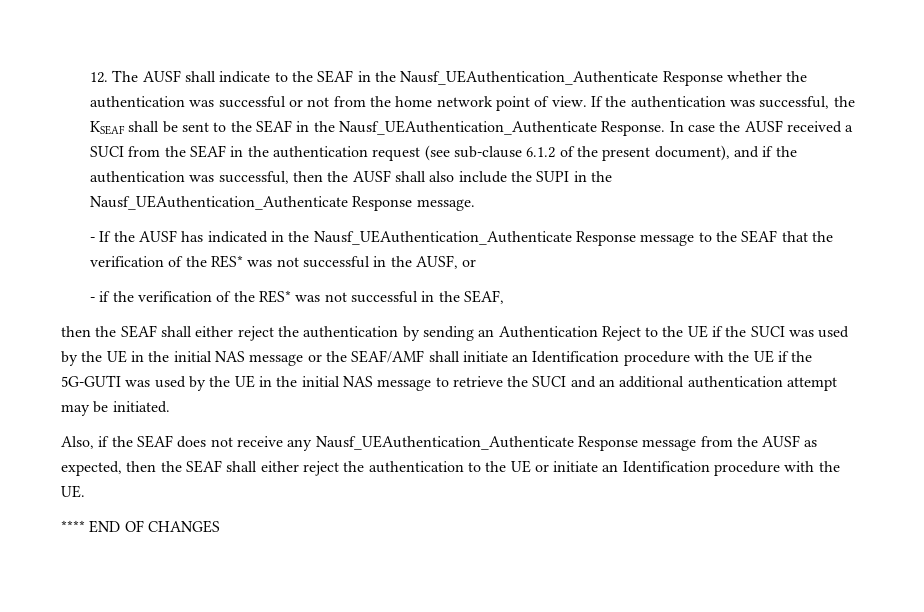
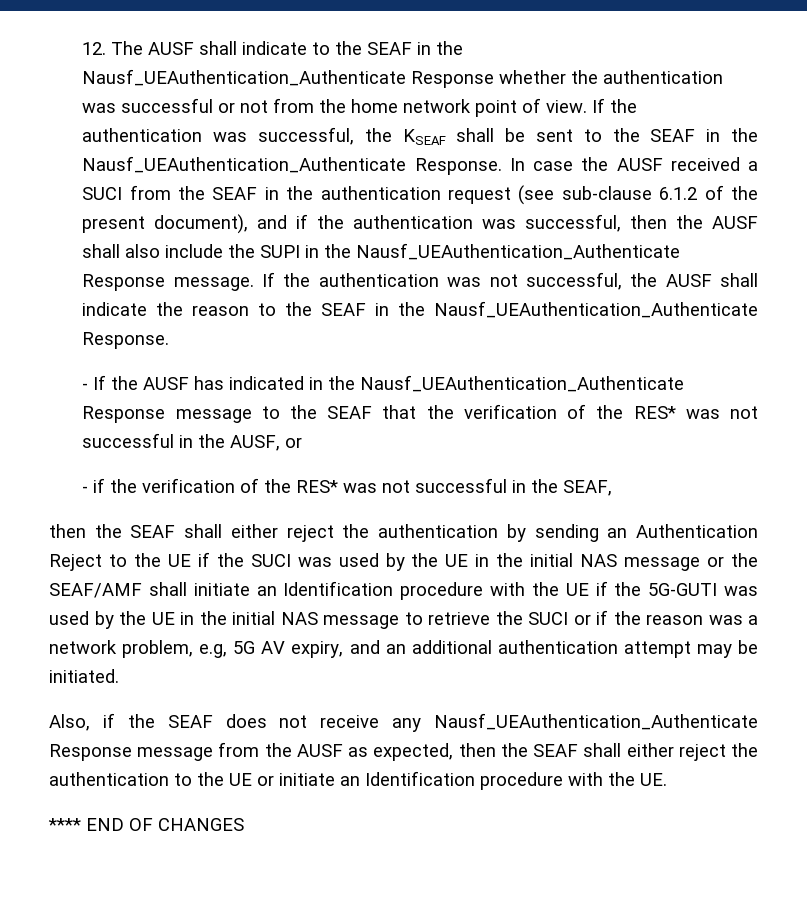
(475, 205) none -> [262,272,758,290] [82,301,758,318] [82,332,170,349] If the authentication was not successful, the AUSF shall indicate the reason to the SEAF in the Nausf_UEAuthentication_Authenticate Response.
(567, 381) none -> [573,610,758,625] [49,640,344,658] or if the reason was a network problem, e.g, 5G AV expiry,

